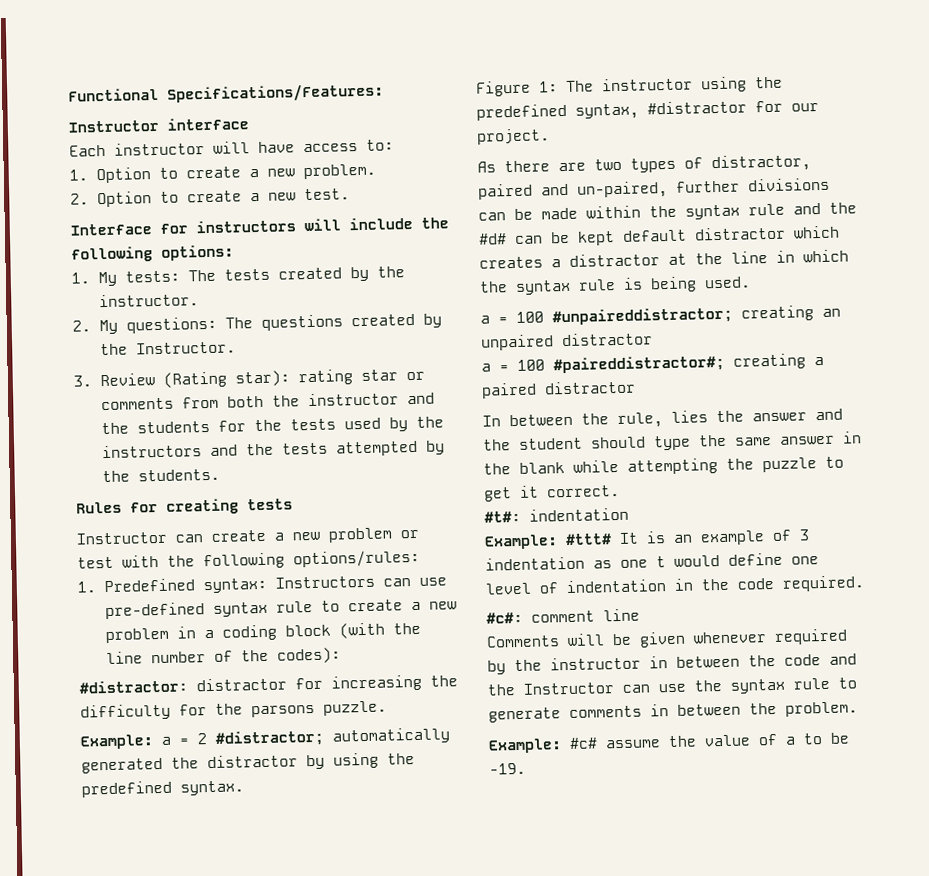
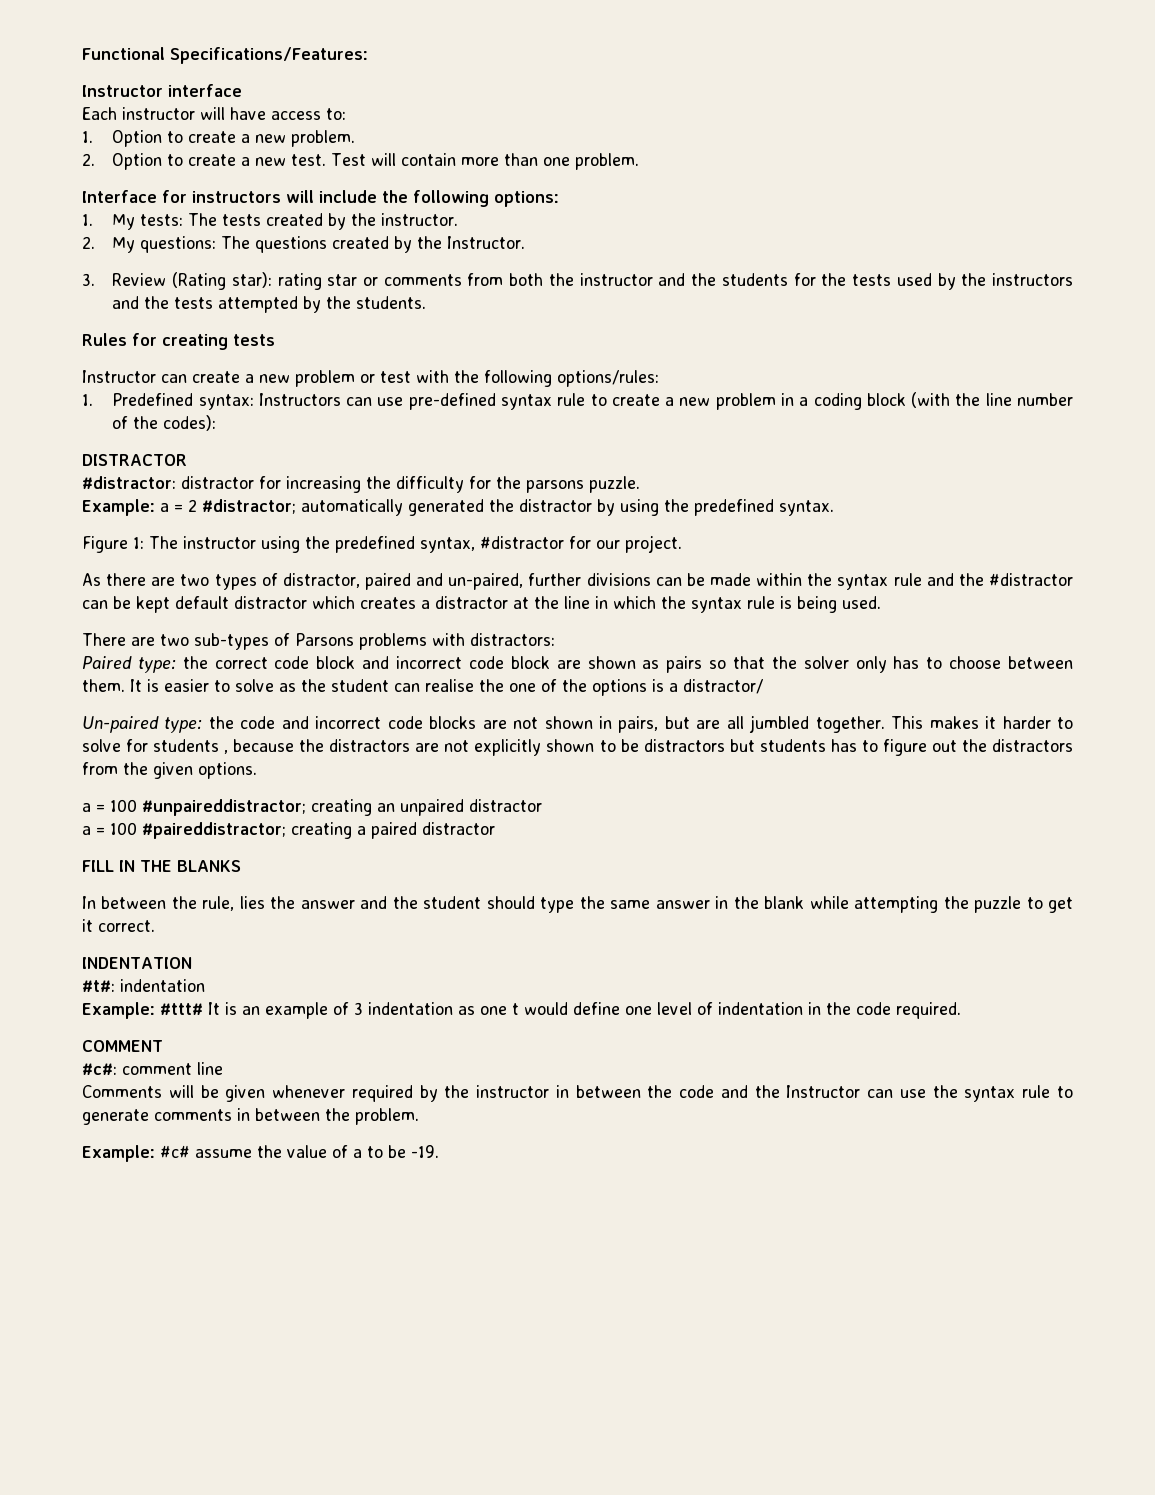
(350, 194) none -> [331,153,640,170] Test will contain more than one problem.
(341, 655) none -> [82,454,187,466] // DISTRACTOR
[479,233,507,245] #d# -> [988,573,1073,586] #distractor
(751, 282) none -> [82,633,555,650] [82,656,1074,673] [82,679,763,696] [82,715,1074,733] [82,739,1073,756] [82,762,257,779] // There are two sub-types of Parsons problems with distractors: // Paired type: the correct code block and incorrect code block are shown as pairs so that the solver only has to choose between them. It is easier to solve as the student can realise the one of the options is a distractor/ // Un-paired type: the code and incorrect code blocks are not shown in pairs, but are all jumbled together. This makes it harder to solve for students , because the distractors are not explicitly shown to be distractors but students has to figure out the distractors from the given options.
[553,354,725,374] #paireddistractor#; -> [142,822,286,839] #paireddistractor;
(636, 387) none -> [82,860,241,872] // FILL IN THE BLANKS
(620, 491) none -> [82,957,192,969] // INDENTATION
(865, 583) none -> [82,1040,163,1052] // COMMENT

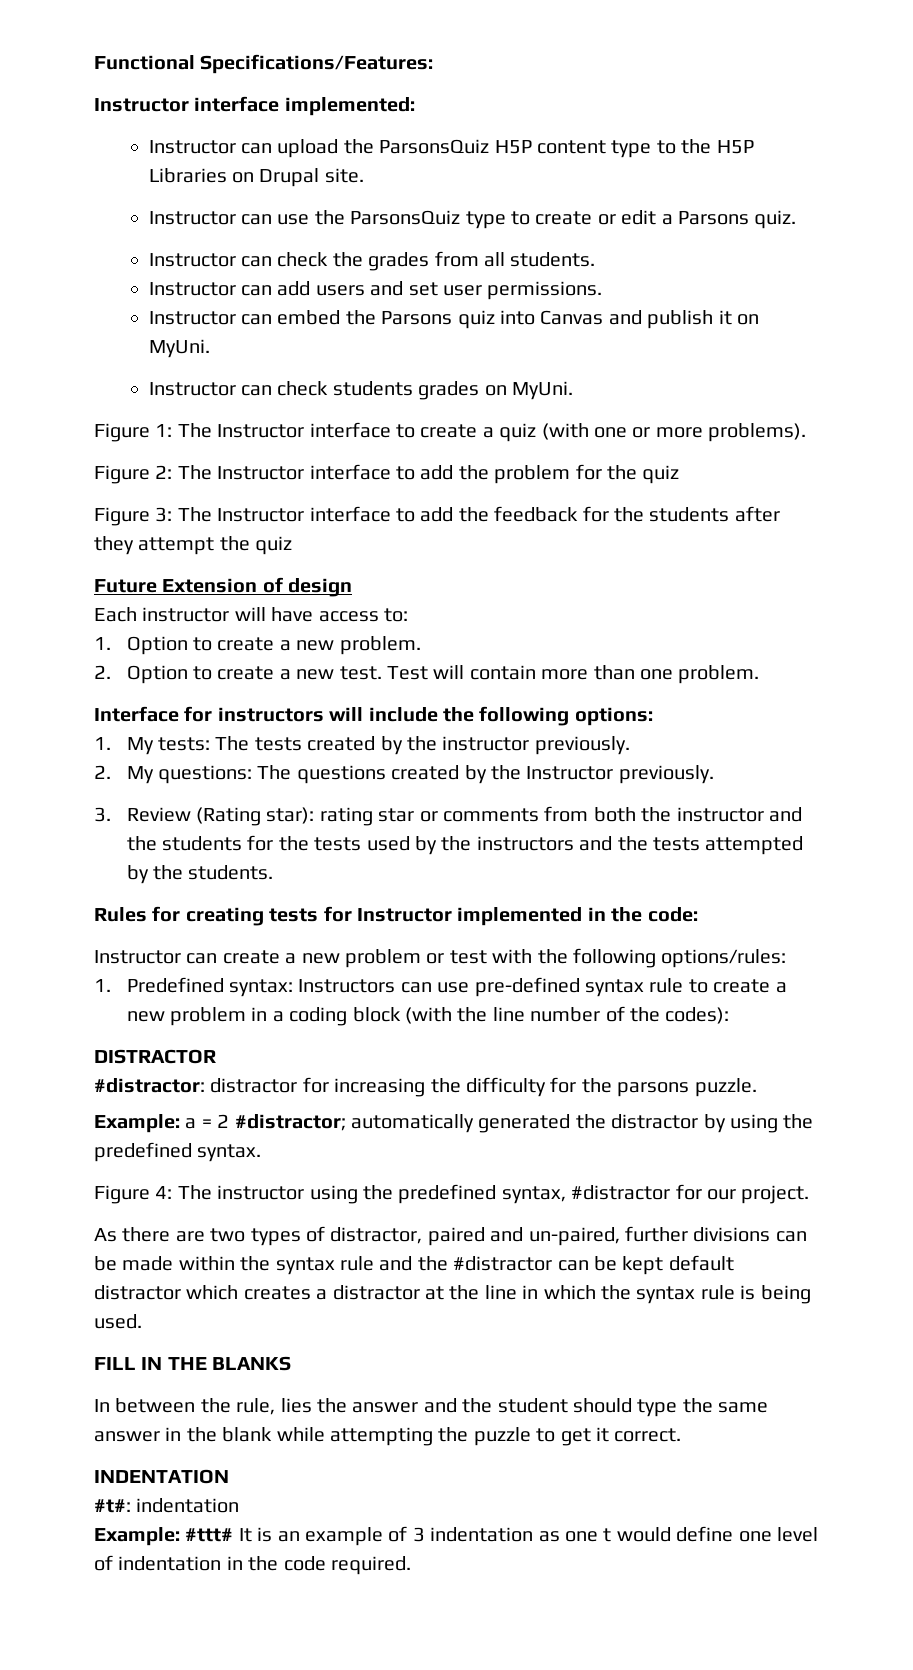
(242, 90) none -> [284,97,415,116] [148,139,754,158] [148,168,364,187] [148,210,797,229] [148,251,596,271] [148,281,603,300] [148,310,759,329] [148,339,210,358] [148,381,573,400] [94,422,807,442] [94,464,680,484] [94,506,780,526] [94,536,293,555] [94,577,353,597] implemented: // Instructor can upload the ParsonsQuiz H5P content type to the H5P Libraries on Drupal site. // Instructor can use the ParsonsQuiz type to create or edit a Parsons quiz. // Instructor can check the grades from all students. // Instructor can add users and set user permissions. // Instructor can embed the Parsons quiz into Canvas and publish it on MyUni. // Instructor can check students grades on MyUni. // Figure 1: The Instructor interface to create a quiz (with one or more problems). // Figure 2: The Instructor interface to add the problem for the quiz // Figure 3: The Instructor interface to add the feedback for the students after they attempt the quiz // Future Extension of design
[381,213,459,226] instructor. -> [442,736,630,755] instructor previously.
[447,236,526,249] Instructor. -> [526,765,714,784] Instructor previously.
(275, 340) none -> [323,906,698,926] for Instructor implemented in the code:
[133,537,144,549] 1: -> [155,1186,173,1199] 4:
[82,633,555,650] [82,656,1074,673] [82,679,763,696] [82,715,1074,733] [82,739,1073,756] [82,762,257,779] [82,799,542,816] [82,822,495,839] // There are two sub-types of Parsons problems with distractors: // Paired type: the correct code block and incorrect code block are shown as pairs so that the solver only has to choose between them. It is easier to solve as the student can realise the one of the options is a distractor/ // Un-paired type: the code and incorrect code blocks are not shown in pairs, but are all jumbled together. This makes it harder to solve for students , because the distractors are not explicitly shown to be distractors but students has to figure out the distractors from the given options. // a = 100 #unpaireddistractor; creating an unpaired distractor // a = 100 #paireddistractor; creating a paired distractor -> (142, 1321) none
[82,1040,163,1052] [82,1062,223,1075] [82,1085,1074,1102] [82,1108,419,1125] [82,1145,439,1162] // COMMENT // #c#: comment line // Comments will be given whenever required by the instructor in between the code and the Instructor can use the syntax rule to generate comments in between the problem. // Example: #c# assume the value of a to be -19. -> (411, 1565) none

